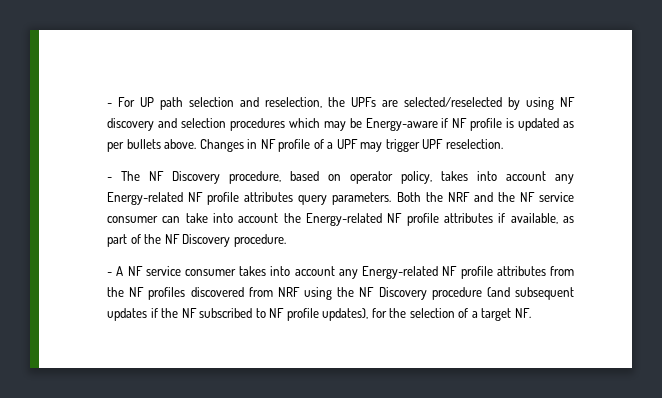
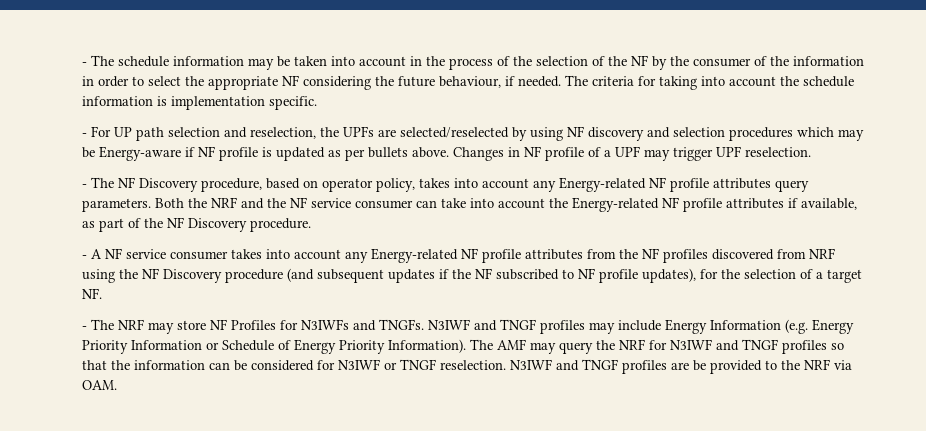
[107,103,113,107] - -> [82,55,865,70] [82,75,855,90] [82,96,318,110] [82,133,88,137] - The schedule information may be taken into account in the process of the selection of the NF by the consumer of the information in order to select the appropriate NF considering the future behaviour, if needed. The criteria for taking into account the schedule information is implementation specific. // -
(531, 313) none -> [82,319,855,334] [82,339,845,354] [82,359,853,374] [82,380,118,390] // - The NRF may store NF Profiles for N3IWFs and TNGFs. N3IWF and TNGF profiles may include Energy Information (e.g. Energy Priority Information or Schedule of Energy Priority Information). The AMF may query the NRF for N3IWF and TNGF profiles so that the information can be considered for N3IWF or TNGF reselection. N3IWF and TNGF profiles are be provided to the NRF via OAM.

